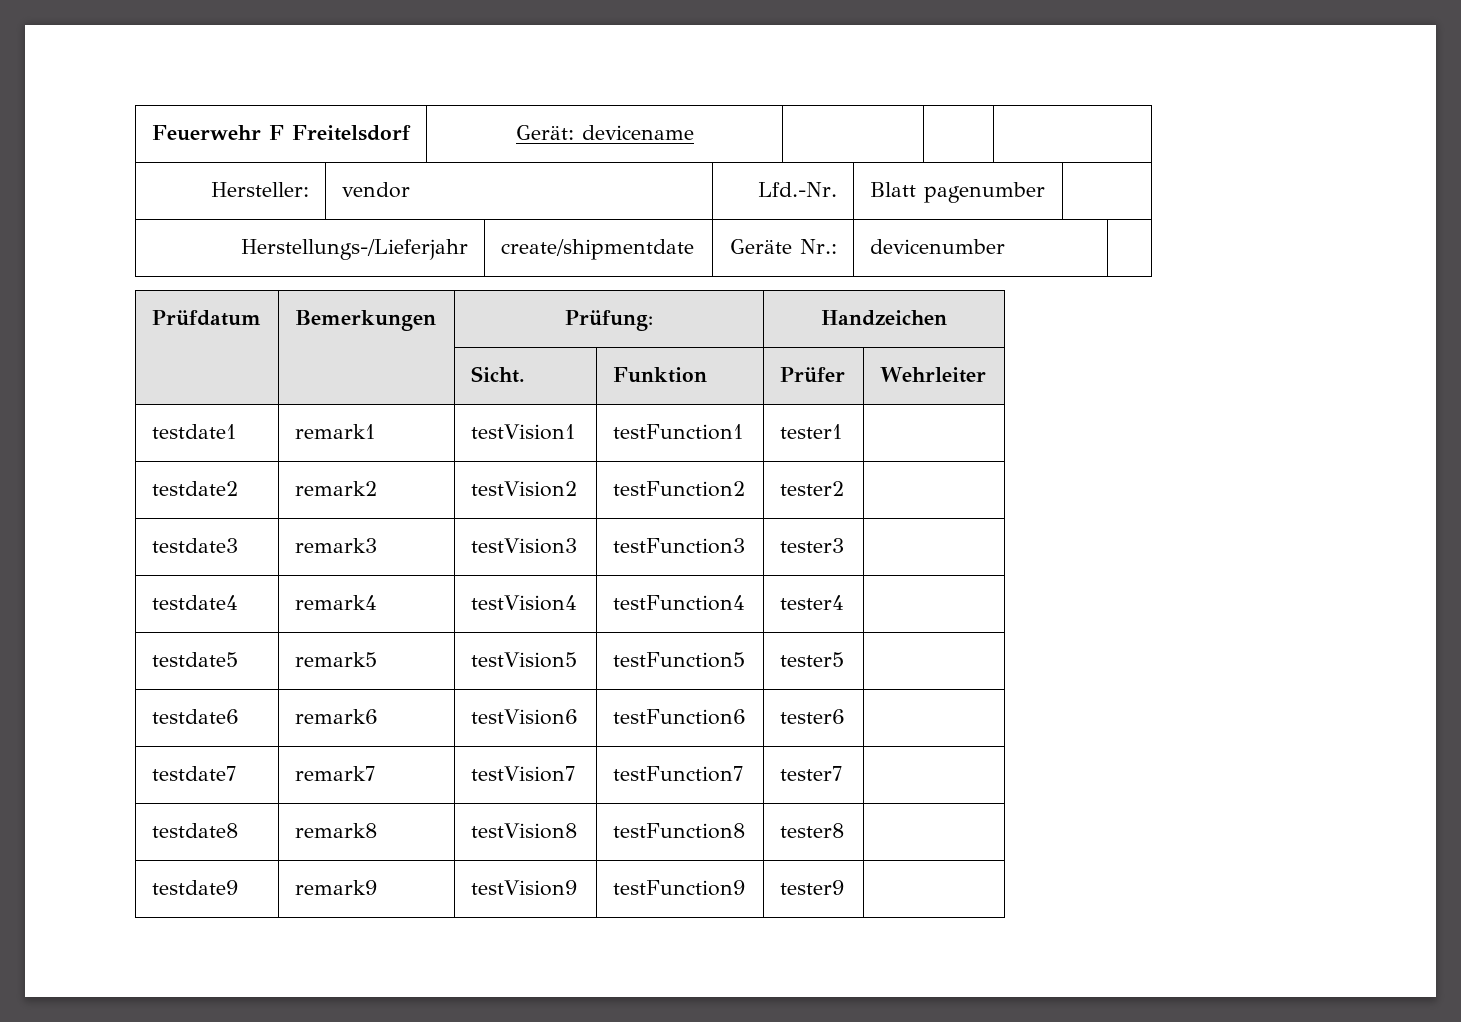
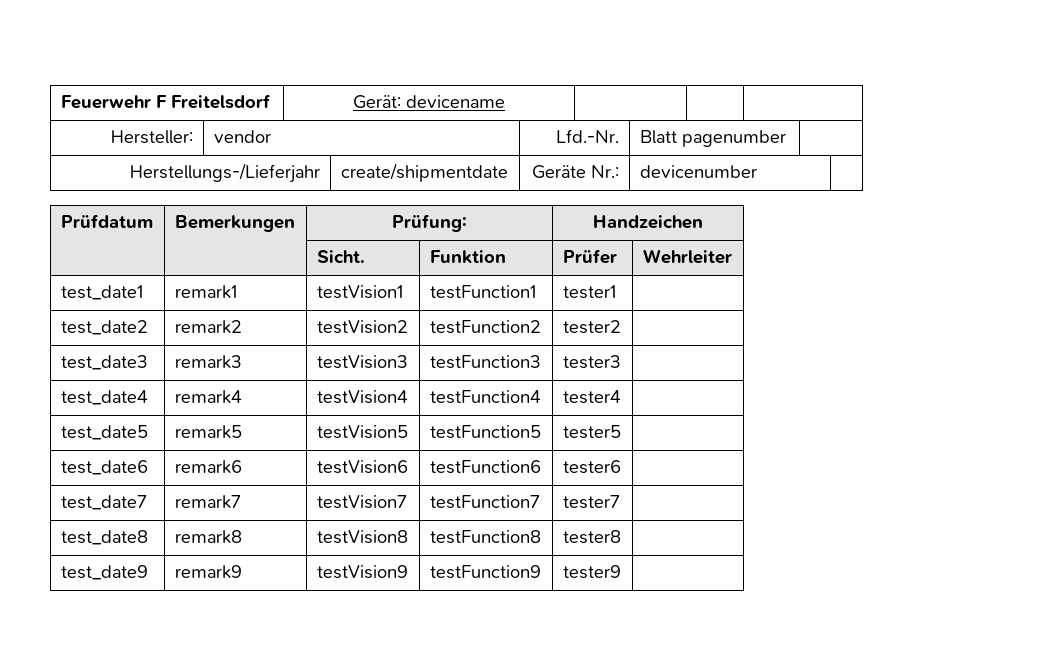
[151,424,236,439] testdate1 -> [60,285,143,300] test_date1
[151,481,238,496] testdate2 -> [60,320,148,335] test_date2
[151,538,238,553] testdate3 -> [60,355,148,370] test_date3
[151,595,238,610] testdate4 -> [60,390,148,405] test_date4
[151,652,238,667] testdate5 -> [60,425,148,440] test_date5
[151,709,239,724] testdate6 -> [60,460,148,475] test_date6
[151,766,236,781] testdate7 -> [60,495,147,510] test_date7
[151,823,238,838] testdate8 -> [60,530,148,545] test_date8
[151,880,238,895] testdate9 -> [60,565,148,580] test_date9

